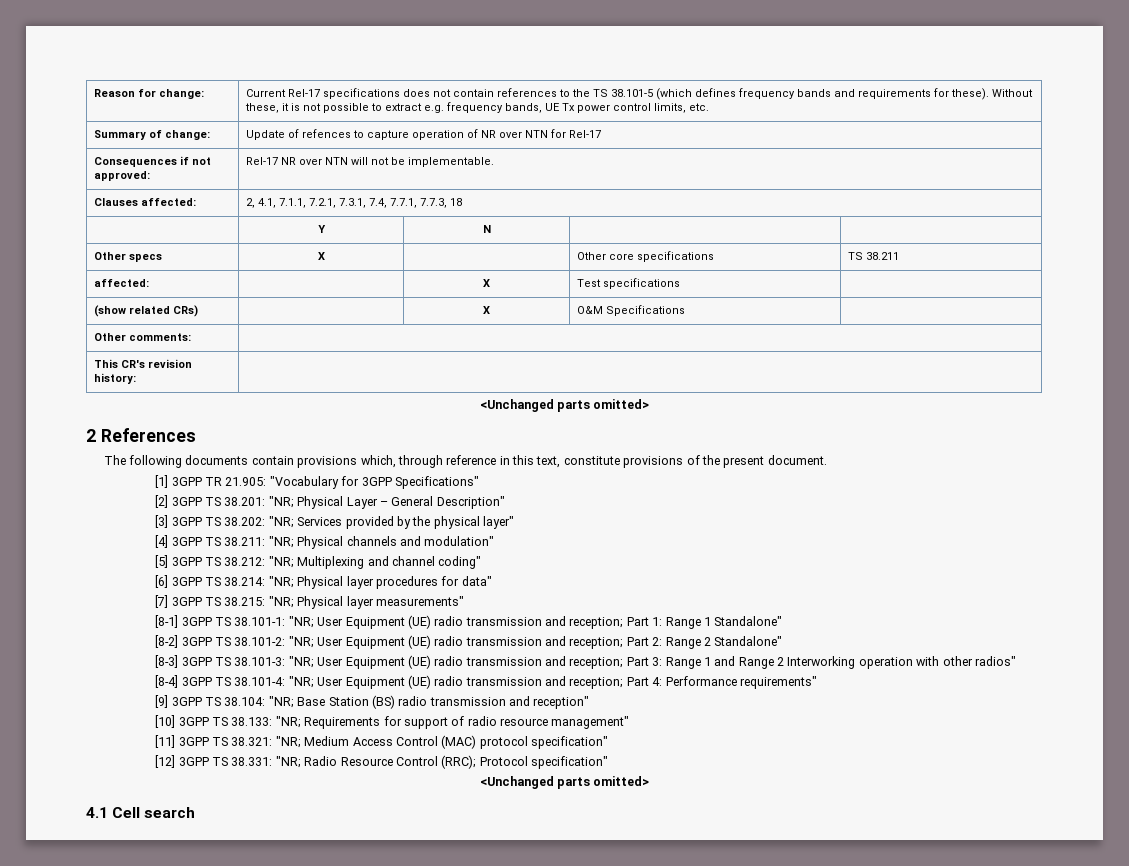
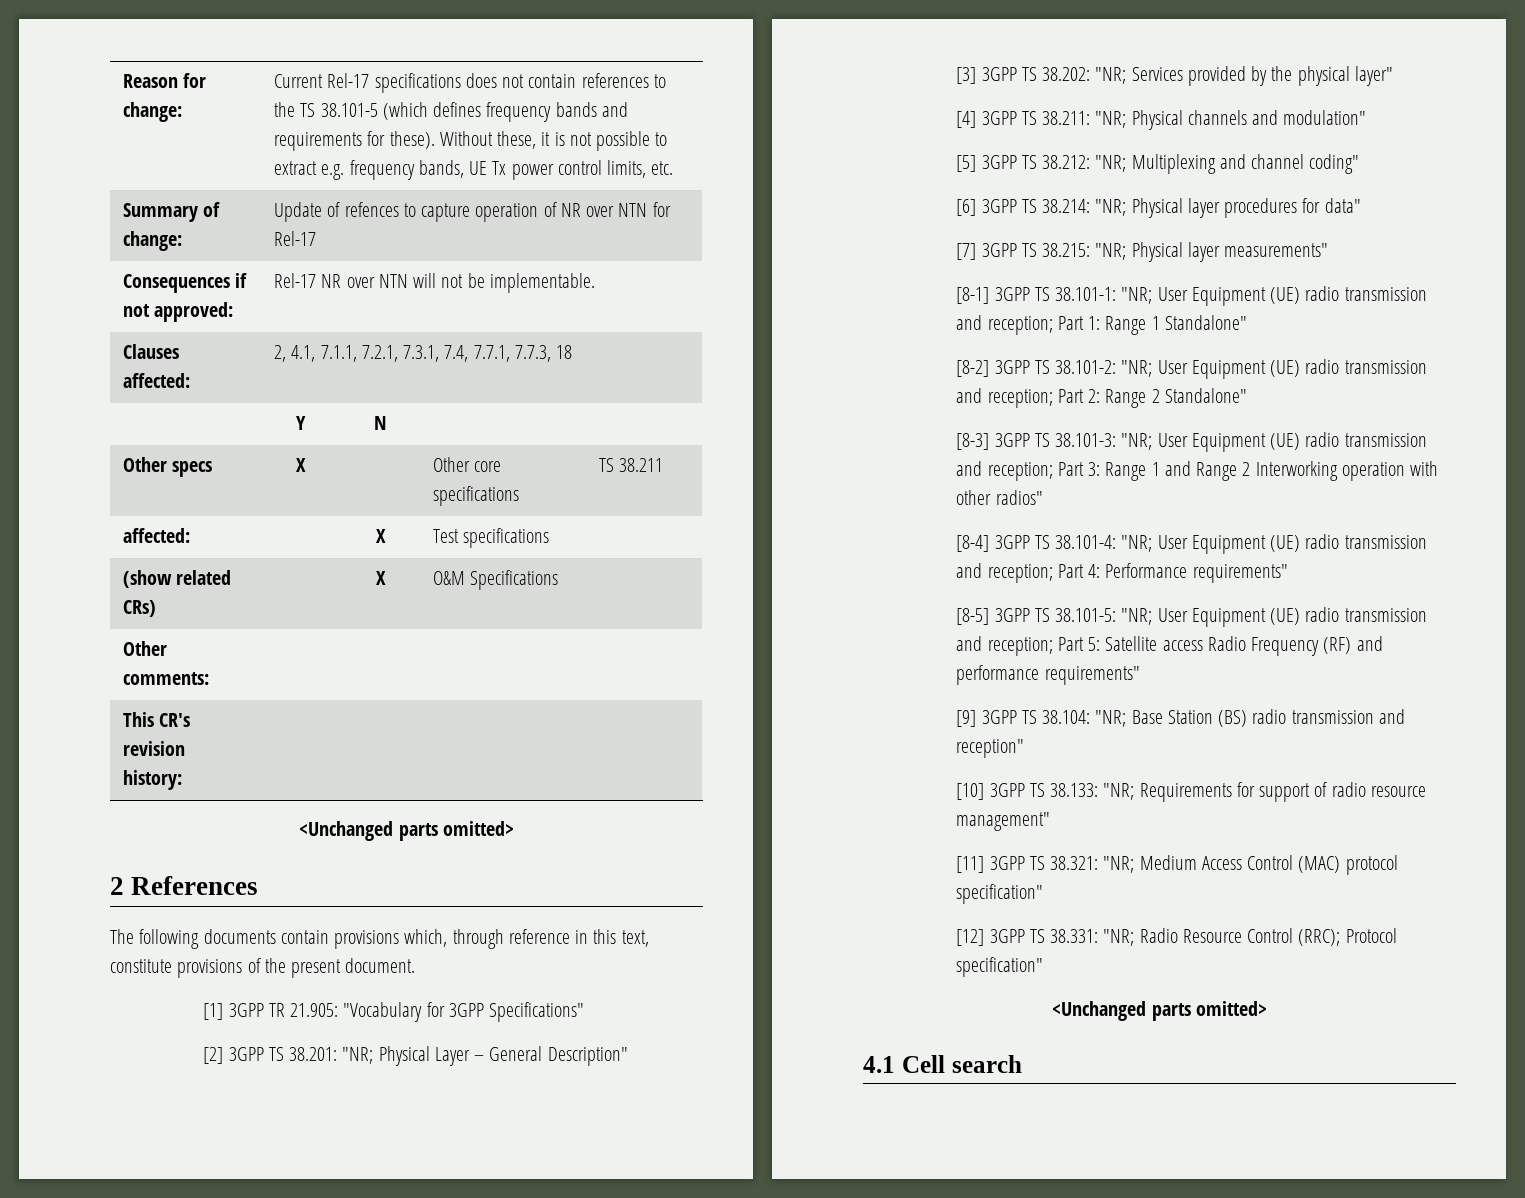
(817, 682) none -> [956,607,1427,627] [956,636,1383,656] [956,665,1140,685] // [8-5] 3GPP TS 38.101-5: "NR; User Equipment (UE) radio transmission and reception; Part 5: Satellite access Radio Frequency (RF) and performance requirements"

